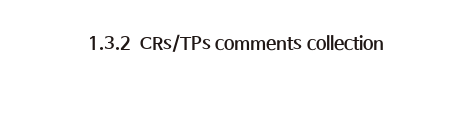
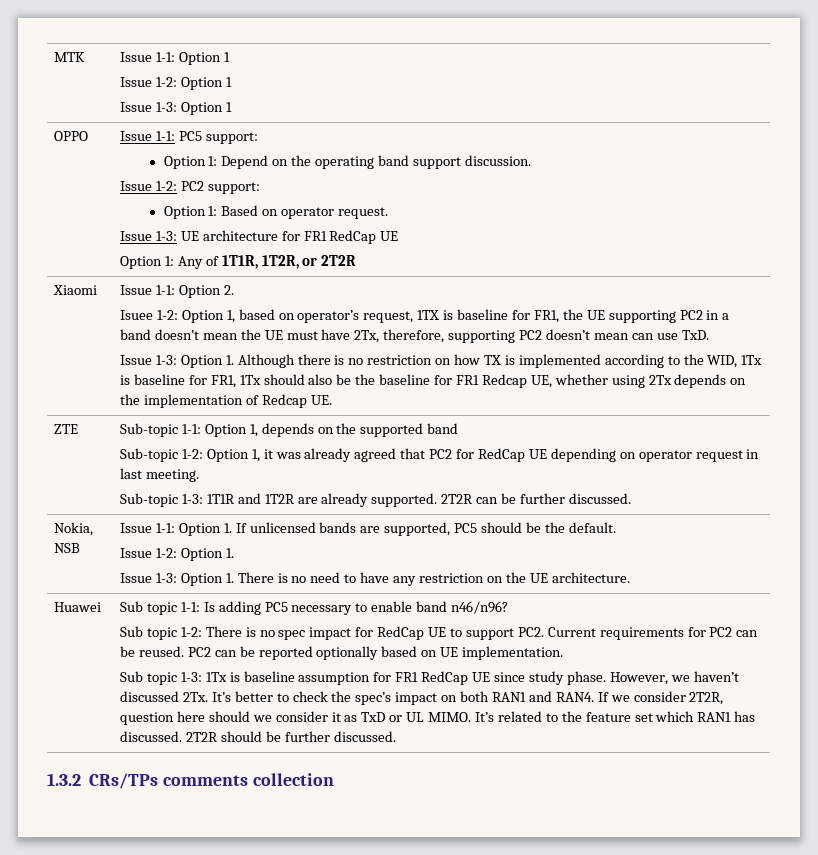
(88, 43) none -> [53,52,85,62] [119,52,230,65] [119,77,232,90] [119,102,232,115] [53,131,88,141] [119,131,258,144] [163,155,531,169] [119,181,260,194] [163,205,389,219] [119,230,399,244] [119,255,357,269] [52,285,97,295] [119,285,234,298] [119,309,730,323] [119,329,709,343] [119,354,763,368] [119,374,747,388] [119,394,332,408] [53,424,78,434] [119,423,459,437] [119,448,760,462] [119,468,199,482] [119,493,631,507] [53,522,93,536] [53,543,80,553] [119,522,616,536] [119,548,234,561] [119,572,630,586] [53,602,101,612] [119,601,509,615] [119,626,759,640] [119,646,564,660] [119,671,739,685] [119,691,724,705] [119,711,756,725] [119,731,396,742] MTK | Issue 1-1: Option 1 // Issue 1-2: Option 1 // Issue 1-3: Option 1 // OPPO | Issue 1-1: PC5 support: // Option 1: Depend on the operating band support discussion. // Issue 1-2: PC2 support: // Option 1: Based on operator request. // Issue 1-3: UE architecture for FR1 RedCap UE // Option 1: Any of 1T1R, 1T2R, or 2T2R // Xiaomi | Issue 1-1: Option 2. // Isuee 1-2: Option 1, based on operator’s request, 1TX is baseline for FR1, the UE supporting PC2 in a band doesn’t mean the UE must have 2Tx, therefore, supporting PC2 doesn’t mean can use TxD. // Issue 1-3: Option 1. Although there is no restriction on how TX is implemented according to the WID, 1Tx is baseline for FR1, 1Tx should also be the baseline for FR1 Redcap UE, whether using 2Tx depends on the implementation of Redcap UE. // ZTE | Sub-topic 1-1: Option 1, depends on the supported band // Sub-topic 1-2: Option 1, it was already agreed that PC2 for RedCap UE depending on operator request in last meeting. // Sub-topic 1-3: 1T1R and 1T2R are already supported. 2T2R can be further discussed. // Nokia, NSB | Issue 1-1: Option 1. If unlicensed bands are supported, PC5 should be the default. // Issue 1-2: Option 1. // Issue 1-3: Option 1. There is no need to have any restriction on the UE architecture. // Huawei | Sub topic 1-1: Is adding PC5 necessary to enable band n46/n96? // Sub topic 1-2: There is no spec impact for RedCap UE to support PC2. Current requirements for PC2 can be reused. PC2 can be reported optionally based on UE implementation. // Sub topic 1-3: 1Tx is baseline assumption for FR1 RedCap UE since study phase. However, we haven’t discussed 2Tx. It’s better to check the spec’s impact on both RAN1 and RAN4. If we consider 2T2R, question here should we consider it as TxD or UL MIMO. It’s related to the feature set which RAN1 has discussed. 2T2R should be further discussed. //

